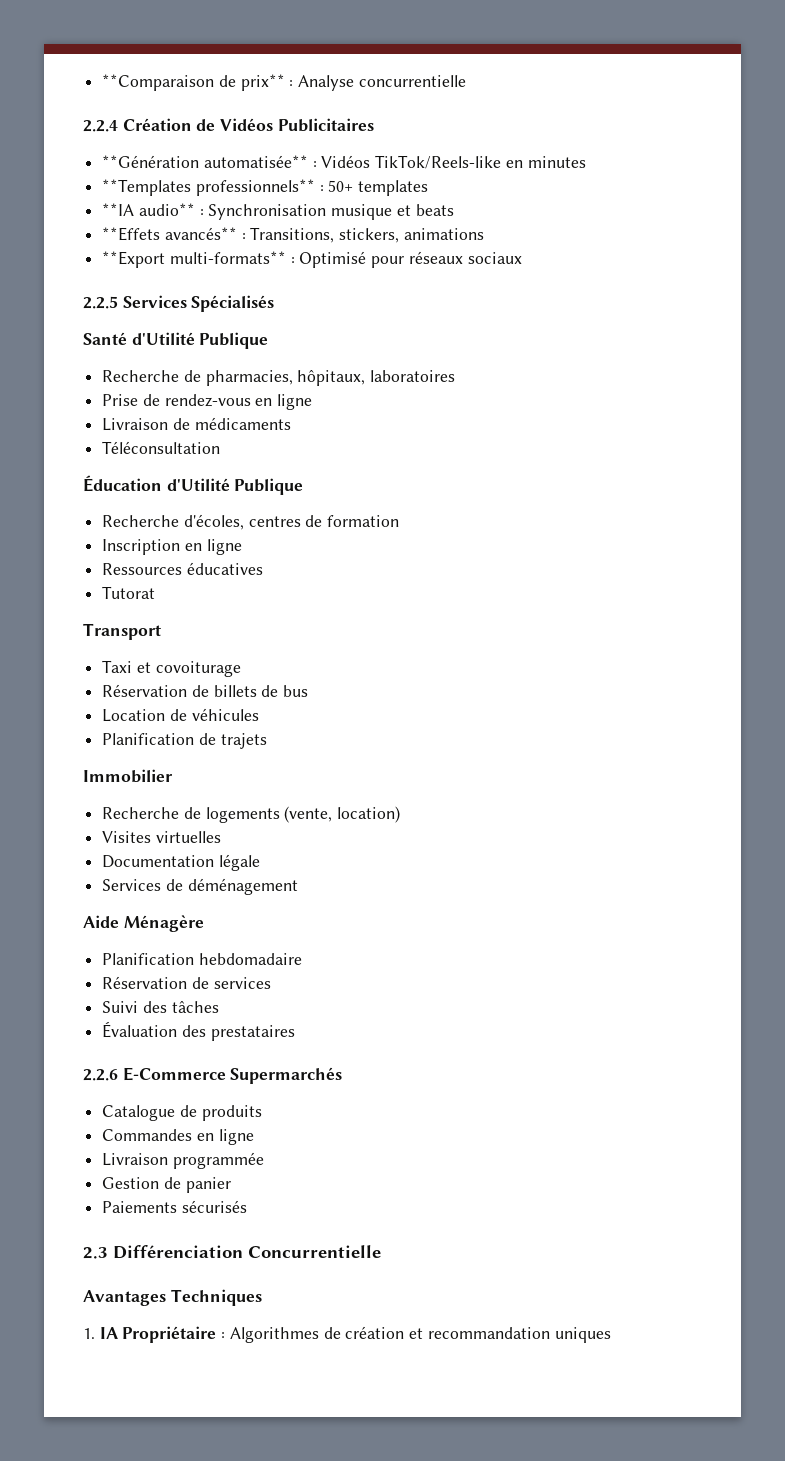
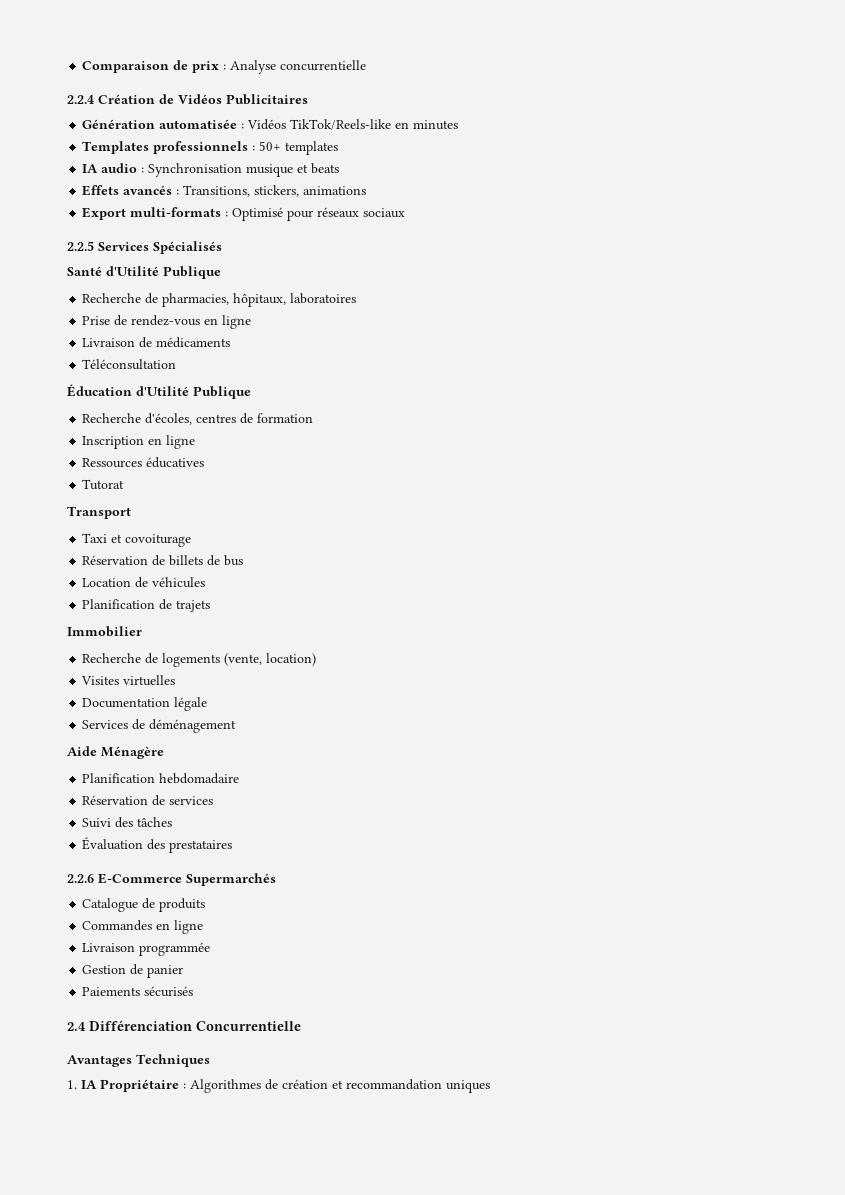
[102,74,285,91] **Comparaison de prix** -> [82,60,220,73] Comparaison de prix
[102,155,308,168] **Génération automatisée** -> [82,119,238,129] Génération automatisée
[102,179,315,196] **Templates professionnels** -> [82,141,249,154] Templates professionnels
[102,203,195,216] **IA audio** -> [82,163,138,173] IA audio
[102,227,237,241] **Effets avancés** -> [82,185,173,196] Effets avancés
[102,251,286,268] **Export multi-formats** -> [82,207,222,220] Export multi-formats
[83,1247,108,1259] 2.3 -> [67,1022,86,1031] 2.4

